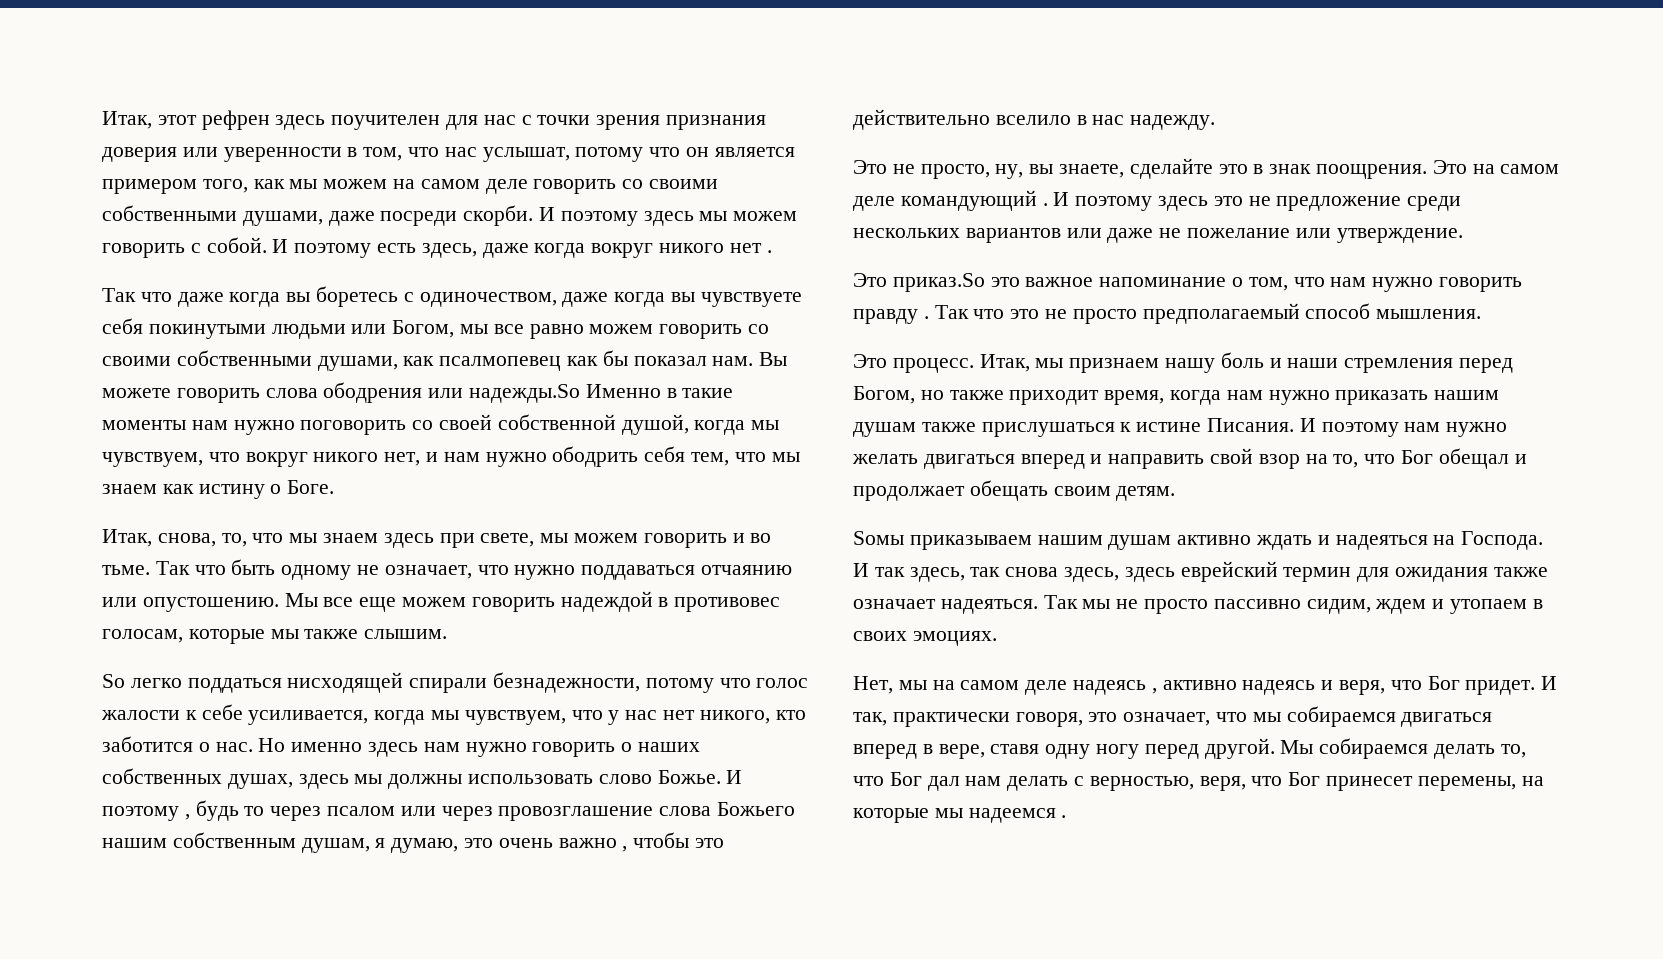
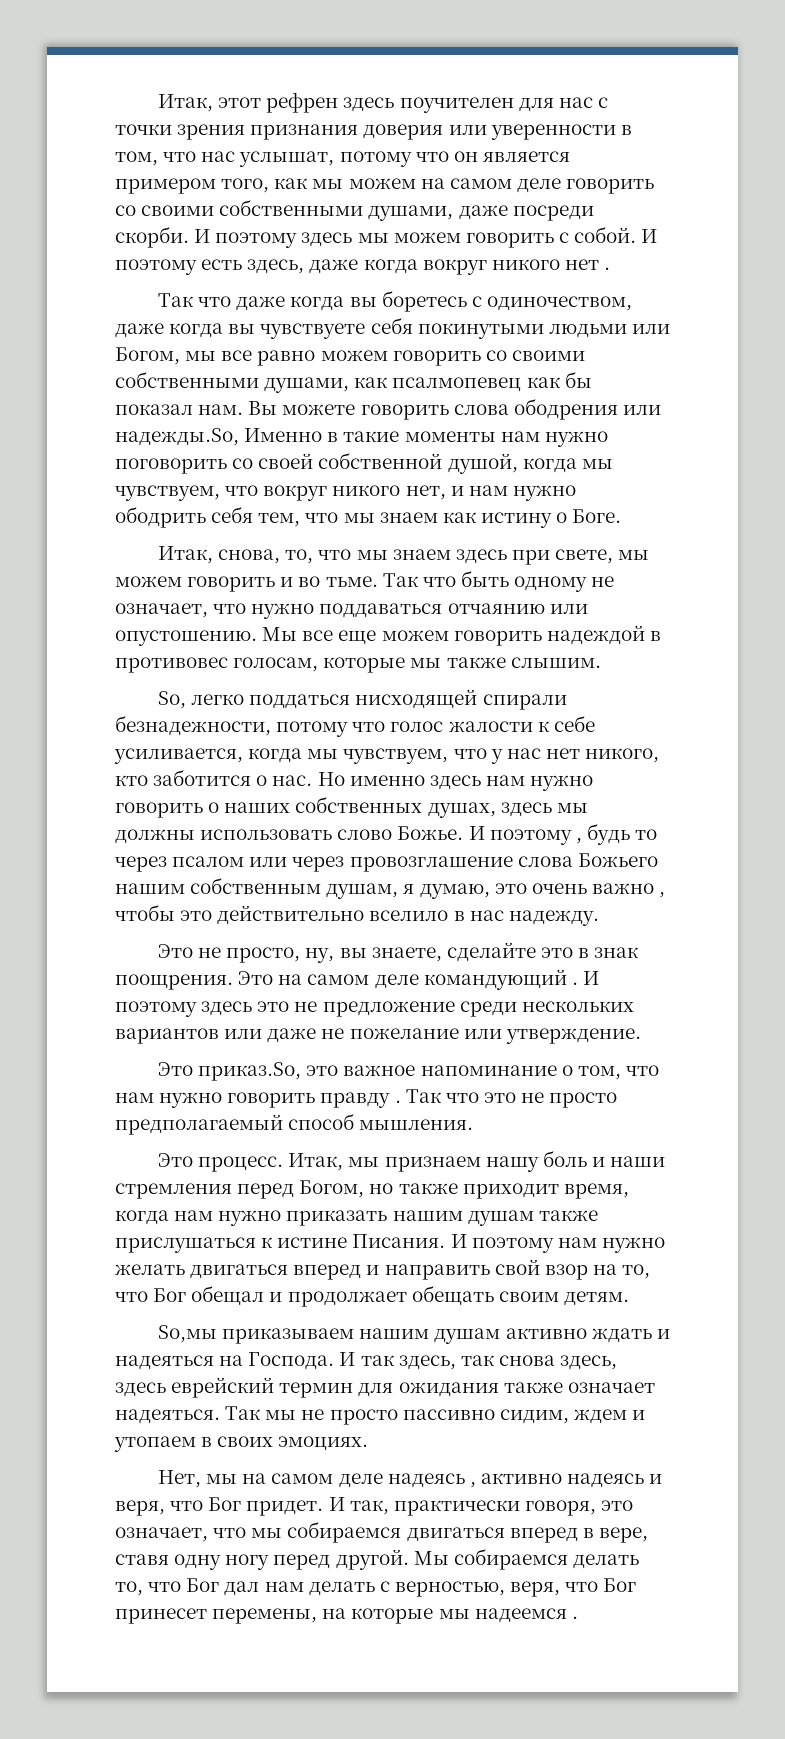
[469,384,581,403] надежды.So -> [115,428,239,446] надежды.So,
[102,674,125,688] So -> [158,691,187,709] So,
[892,273,985,292] приказ.So -> [198,1062,302,1081] приказ.So,
[853,531,904,545] Soмы -> [158,1325,218,1343] So,мы

